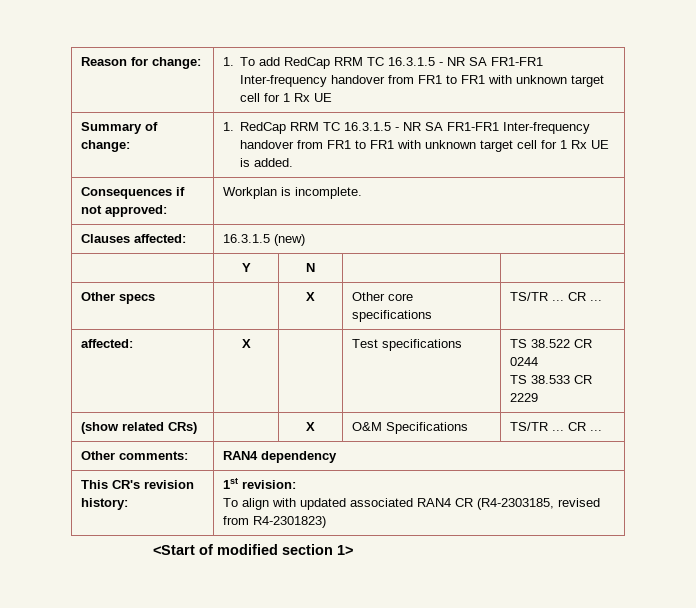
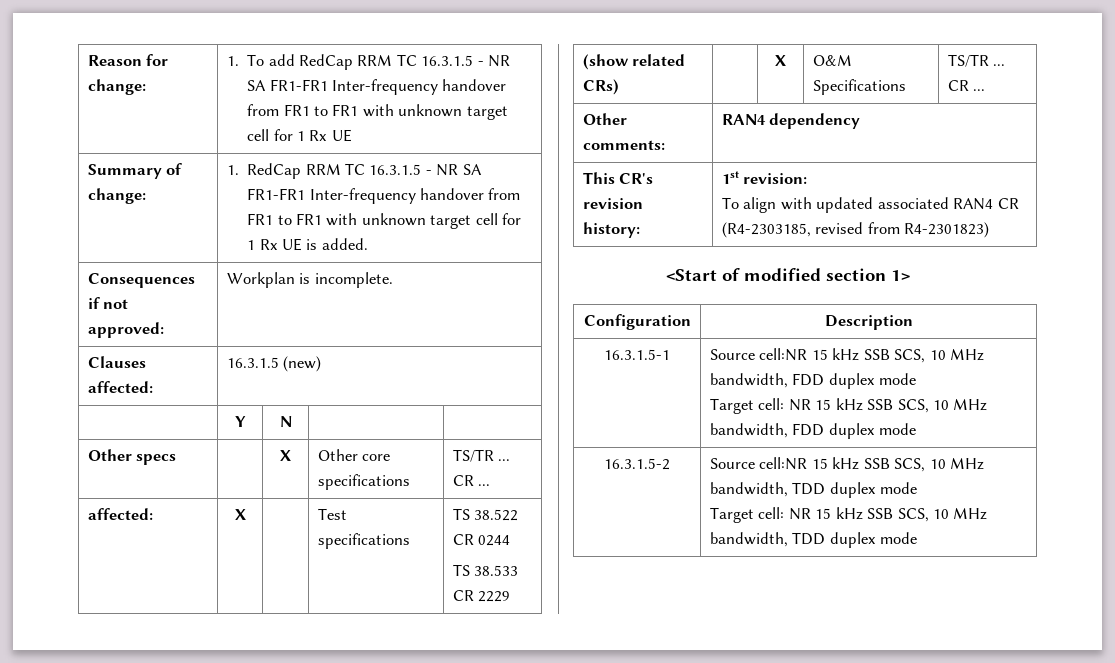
(353, 550) none -> [583,314,691,330] [824,315,913,330] [604,349,670,360] [709,348,985,363] [709,373,917,389] [709,398,988,414] [709,423,917,439] [604,458,670,470] [709,457,985,472] [709,482,918,498] [709,507,988,523] [709,532,918,548] // Configuration | Description // 16.3.1.5-1 | Source cell:NR 15 kHz SSB SCS, 10 MHz bandwidth, FDD duplex mode // Target cell: NR 15 kHz SSB SCS, 10 MHz bandwidth, FDD duplex mode // 16.3.1.5-2 | Source cell:NR 15 kHz SSB SCS, 10 MHz bandwidth, TDD duplex mode // Target cell: NR 15 kHz SSB SCS, 10 MHz bandwidth, TDD duplex mode

